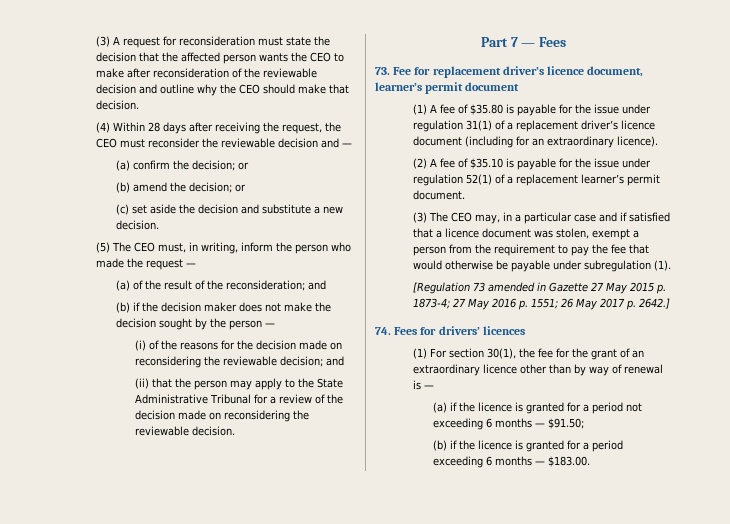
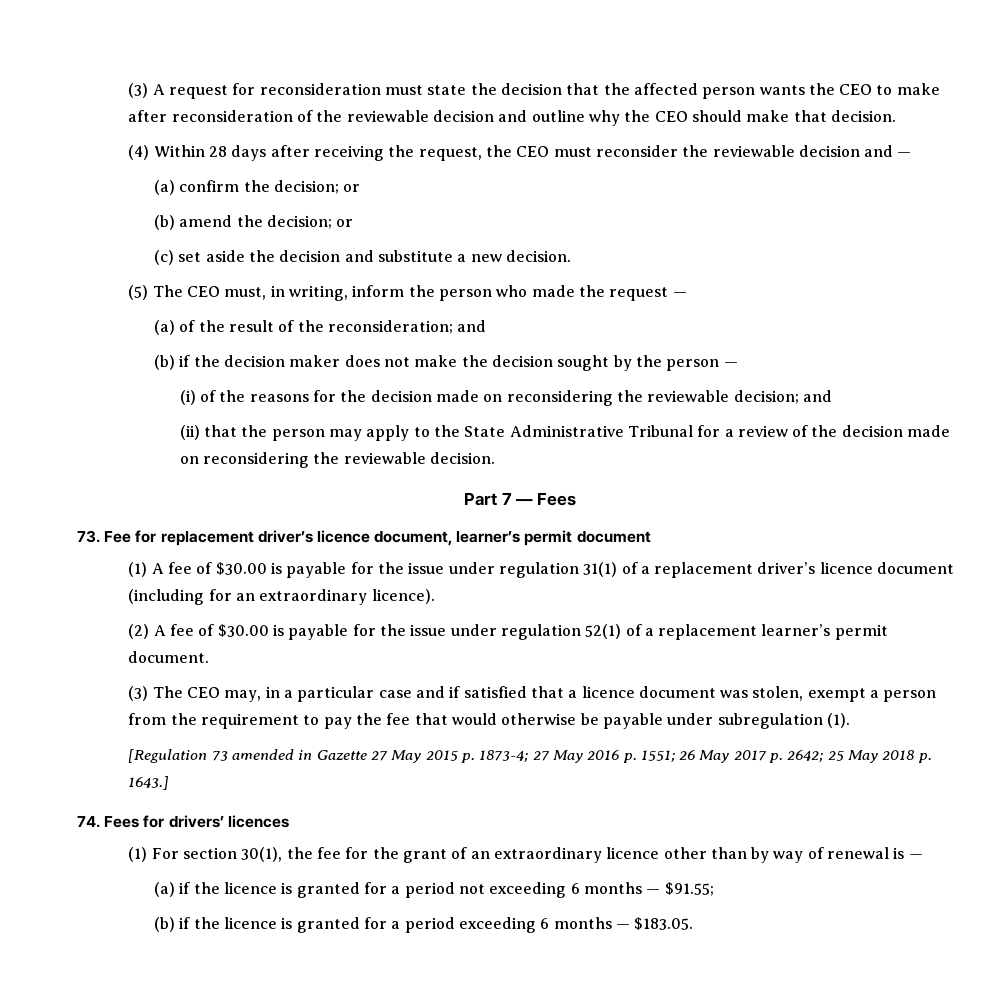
[470,104,504,115] $35.80 -> [215,562,267,575] $30.00
[470,158,504,169] $35.10 -> [217,624,269,637] $30.00
[639,298,671,309] 2642.] -> [787,750,932,763] [128,776,170,790] 2642; 25 May 2018 p. 1643.]
[547,418,584,429] $91.50; -> [664,882,714,896] $91.55;
[547,456,590,467] $183.00. -> [634,917,694,930] $183.05.

